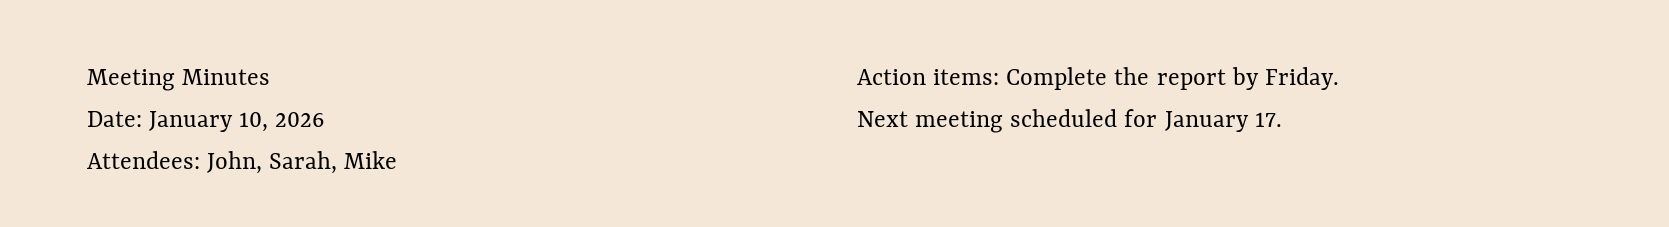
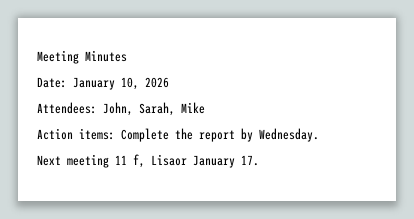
[1264,67,1339,90] Friday. -> [259,128,319,142] Wednesday.
[1010,109,1158,127] scheduled for -> [115,154,187,168] 11 f, Lisaor

